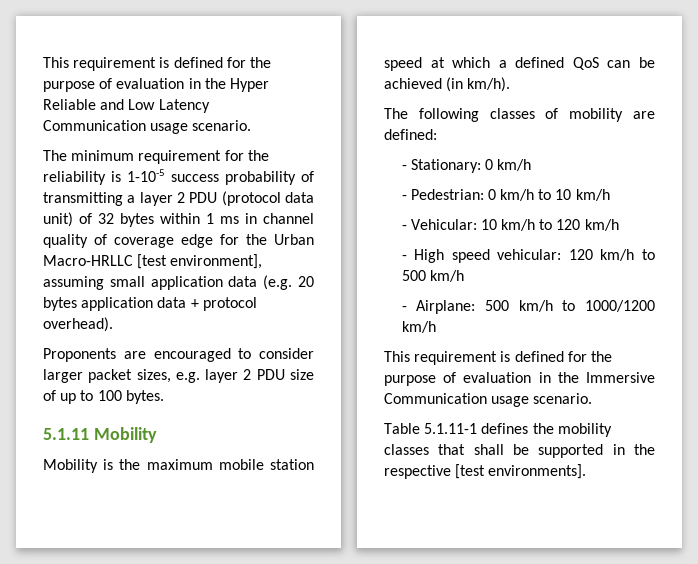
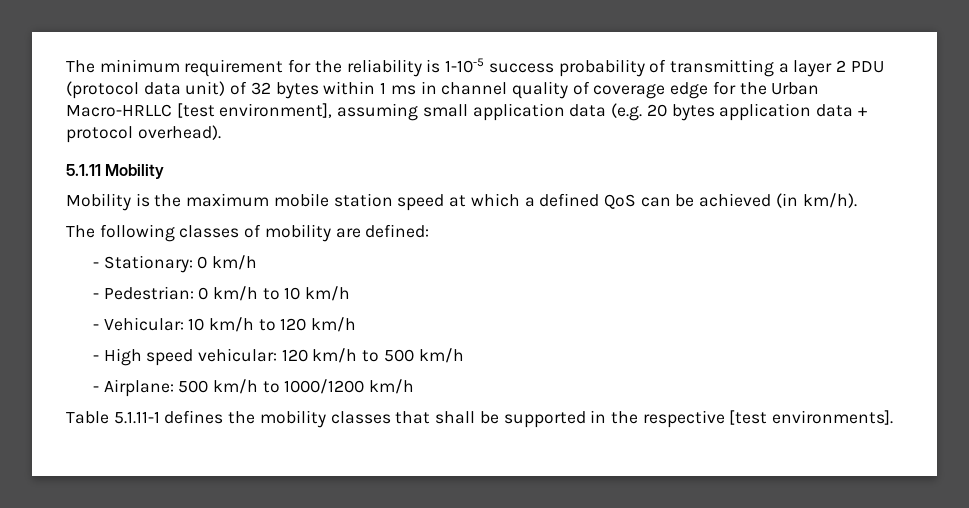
[43,57,271,71] [43,78,269,92] [43,99,210,113] [43,120,252,134] This requirement is defined for the purpose of evaluation in the Hyper Reliable and Low Latency Communication usage scenario. // -> (66, 66) none
[43,348,314,362] [43,369,314,383] [43,390,164,404] // Proponents are encouraged to consider larger packet sizes, e.g. layer 2 PDU size of up to 100 bytes. -> (221, 132) none
[384,351,612,365] [384,372,655,386] [384,393,593,407] // This requirement is defined for the purpose of evaluation in the Immersive Communication usage scenario. -> (415, 386) none

